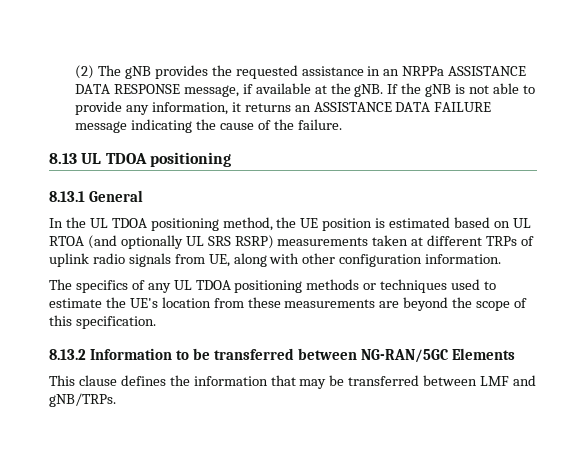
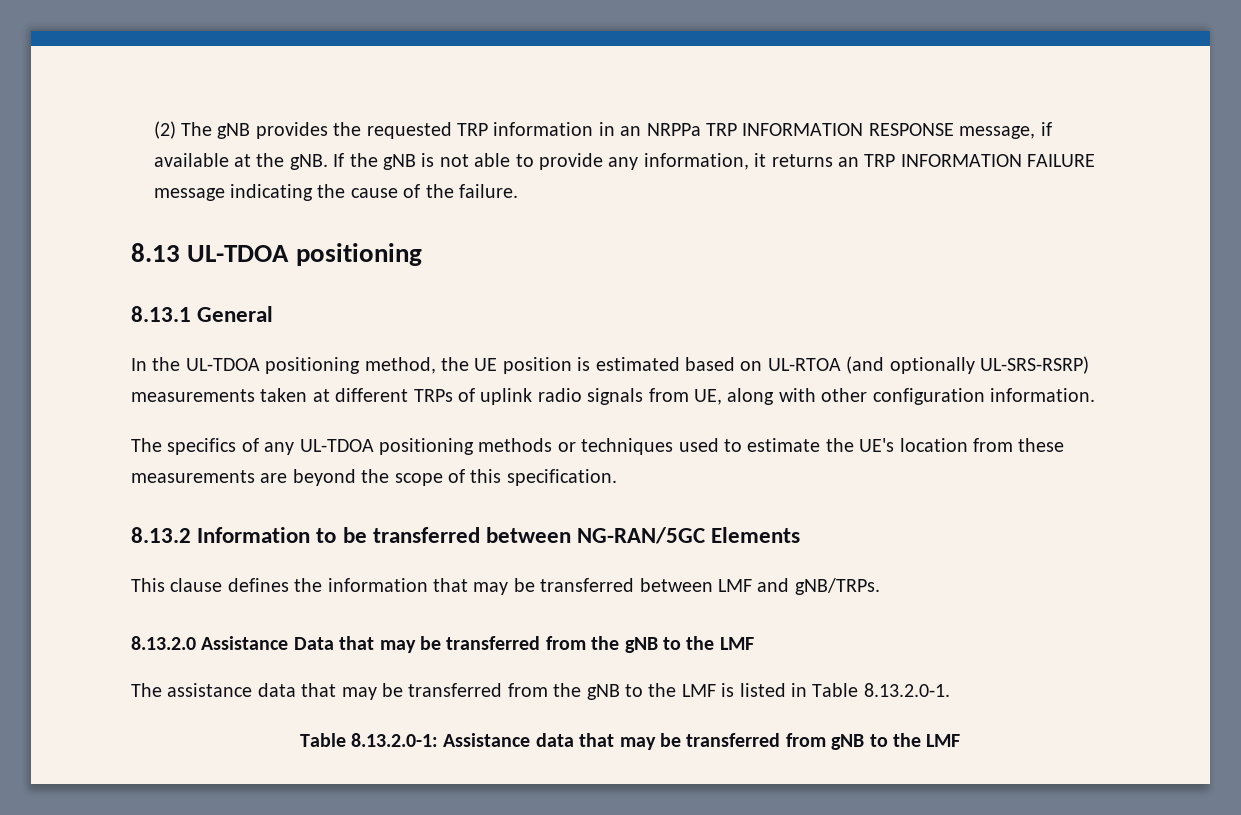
[301,66,364,76] assistance -> [457,122,594,136] TRP information
[448,66,527,76] [75,84,111,94] ASSISTANCE DATA -> [706,123,864,136] TRP INFORMATION
[313,102,431,112] ASSISTANCE DATA -> [864,154,1022,167] TRP INFORMATION
[81,153,147,164] UL TDOA -> [187,245,290,262] UL-TDOA
[89,218,147,228] UL TDOA -> [185,358,260,371] UL-TDOA
[512,218,531,228] [49,235,274,249] UL RTOA (and optionally UL SRS RSRP) -> [767,356,1089,374] UL-RTOA (and optionally UL-SRS-RSRP)
[173,280,231,290] UL TDOA -> [299,439,374,452] UL-TDOA
(116, 400) none -> [131,636,754,653] [131,683,950,700] [299,733,961,750] // 8.13.2.0 Assistance Data that may be transferred from the gNB to the LMF // The assistance data that may be transferred from the gNB to the LMF is listed in Table 8.13.2.0-1. // Table 8.13.2.0-1: Assistance data that may be transferred from gNB to the LMF

